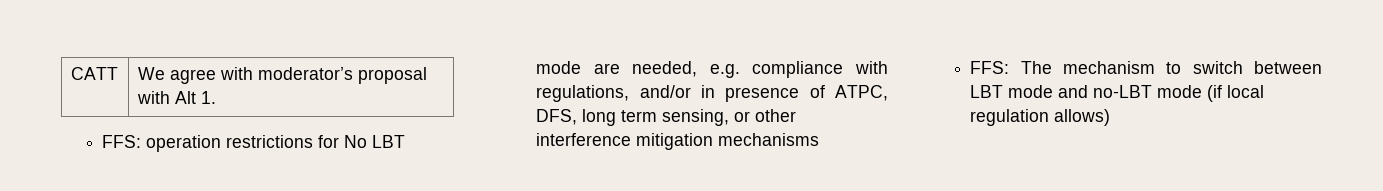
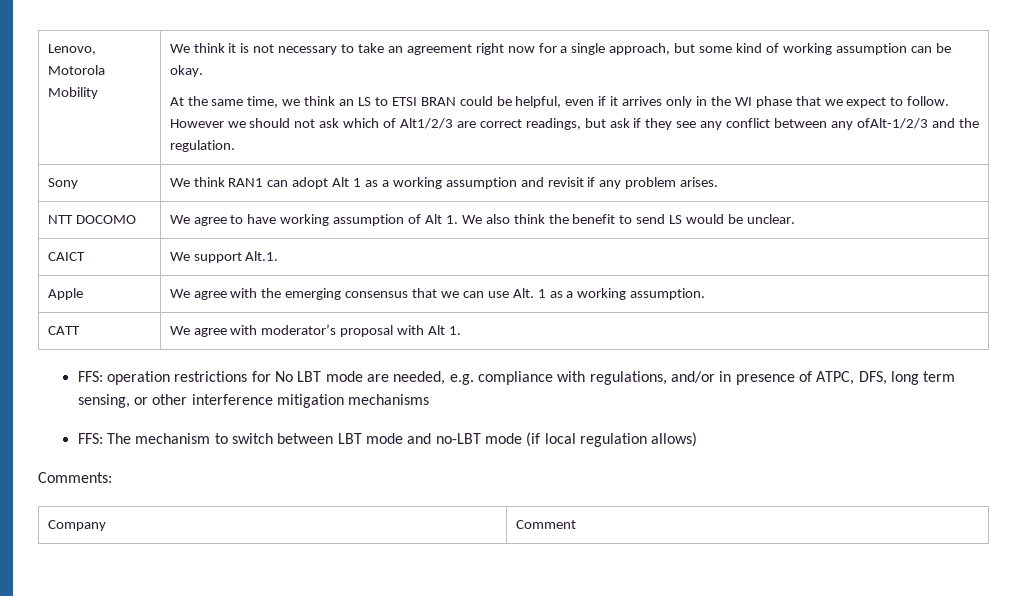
(70, 73) none -> [47,44,96,55] [47,65,105,75] [47,87,98,99] [169,43,951,55] [169,65,203,77] [169,96,950,108] [169,118,979,130] [169,140,235,152] [47,178,78,189] [169,177,719,189] [47,215,136,224] [169,214,795,226] [47,252,85,261] [169,251,279,263] [47,288,83,300] [169,288,706,300] Lenovo, Motorola Mobility | We think it is not necessary to take an agreement right now for a single approach, but some kind of working assumption can be okay. // At the same time, we think an LS to ETSI BRAN could be helpful, even if it arrives only in the WI phase that we expect to follow. However we should not ask which of Alt1/2/3 are correct readings, but ask if they see any conflict between any ofAlt-1/2/3 and the regulation. // Sony | We think RAN1 can adopt Alt 1 as a working assumption and revisit if any problem arises. // NTT DOCOMO | We agree to have working assumption of Alt 1. We also think the benefit to send LS would be unclear. // CAICT | We support Alt.1. // Apple | We agree with the emerging consensus that we can use Alt. 1 as a working assumption. //
(1111, 117) none -> [38,472,112,483] [47,520,106,531] [515,520,576,529] // Comments: // Company | Comment

